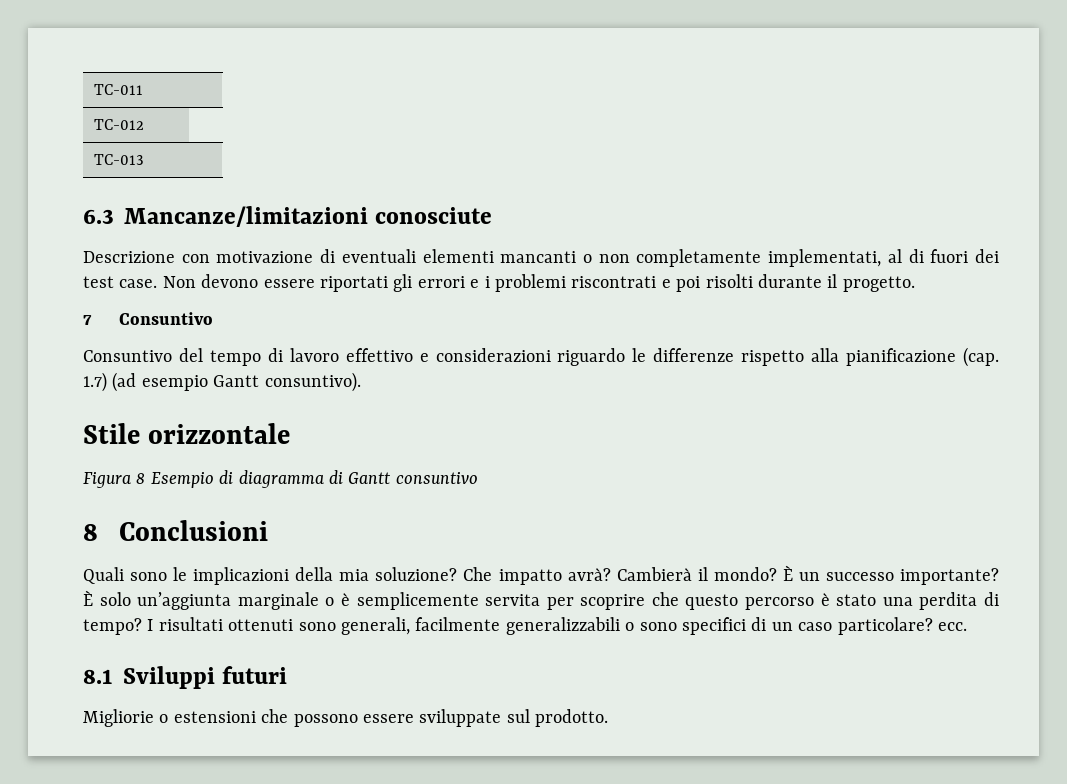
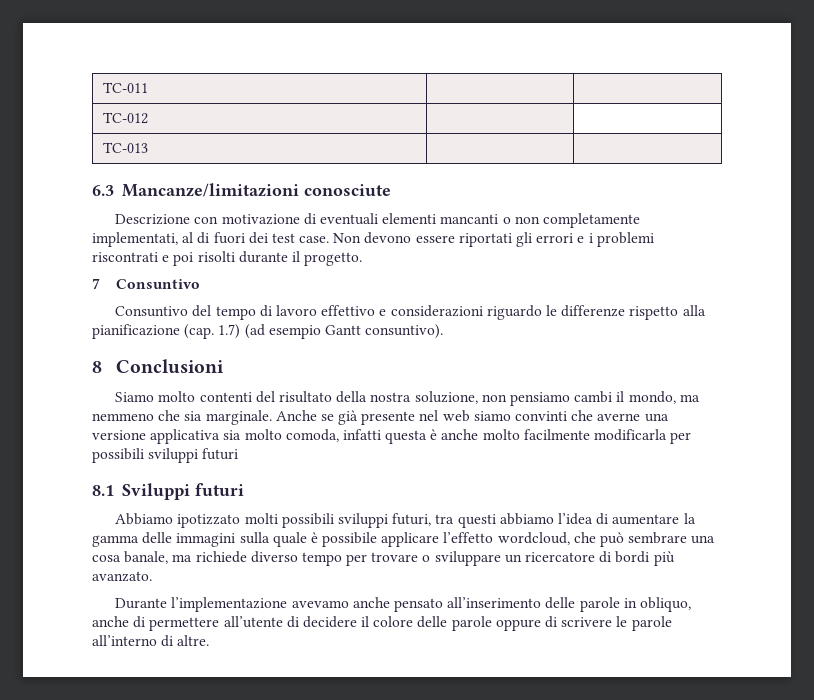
[83,423,291,444] [83,470,478,488] [83,520,268,541] [83,565,999,585] [83,590,1000,610] [83,617,967,635] [83,666,288,689] [83,709,609,727] Stile orizzontale // Figura 8 Esempio di diagramma di Gantt consuntivo // 8 Conclusioni // Quali sono le implicazioni della mia soluzione? Che impatto avrà? Cambierà il mondo? È un successo importante? È solo un’aggiunta marginale o è semplicemente servita per scoprire che questo percorso è stato una perdita di tempo? I risultati ottenuti sono generali, facilmente generalizzabili o sono specifici di un caso particolare? ecc. // 8.1 Sviluppi futuri // Migliorie o estensioni che possono essere sviluppate sul prodotto. -> [92,359,224,374] [115,391,700,406] [92,410,669,425] [92,429,692,444] [92,448,239,463] [92,483,244,500] [115,513,696,528] [92,532,716,547] [92,551,675,566] [92,571,152,582] [115,597,691,612] [92,616,672,631] [92,635,210,647] 8 Conclusioni // Siamo molto contenti del risultato della nostra soluzione, non pensiamo cambi il mondo, ma nemmeno che sia marginale. Anche se già presente nel web siamo convinti che averne una versione applicativa sia molto comoda, infatti questa è anche molto facilmente modificarla per possibili sviluppi futuri // 8.1 Sviluppi futuri // Abbiamo ipotizzato molti possibili sviluppi futuri, tra questi abbiamo l’idea di aumentare la gamma delle immagini sulla quale è possibile applicare l’effetto wordcloud, che può sembrare una cosa banale, ma richiede diverso tempo per trovare o sviluppare un ricercatore di bordi più avanzato. // Durante l’implementazione avevamo anche pensato all’inserimento delle parole in obliquo, anche di permettere all’utente di decidere il colore delle parole oppure di scrivere le parole all’interno di altre.

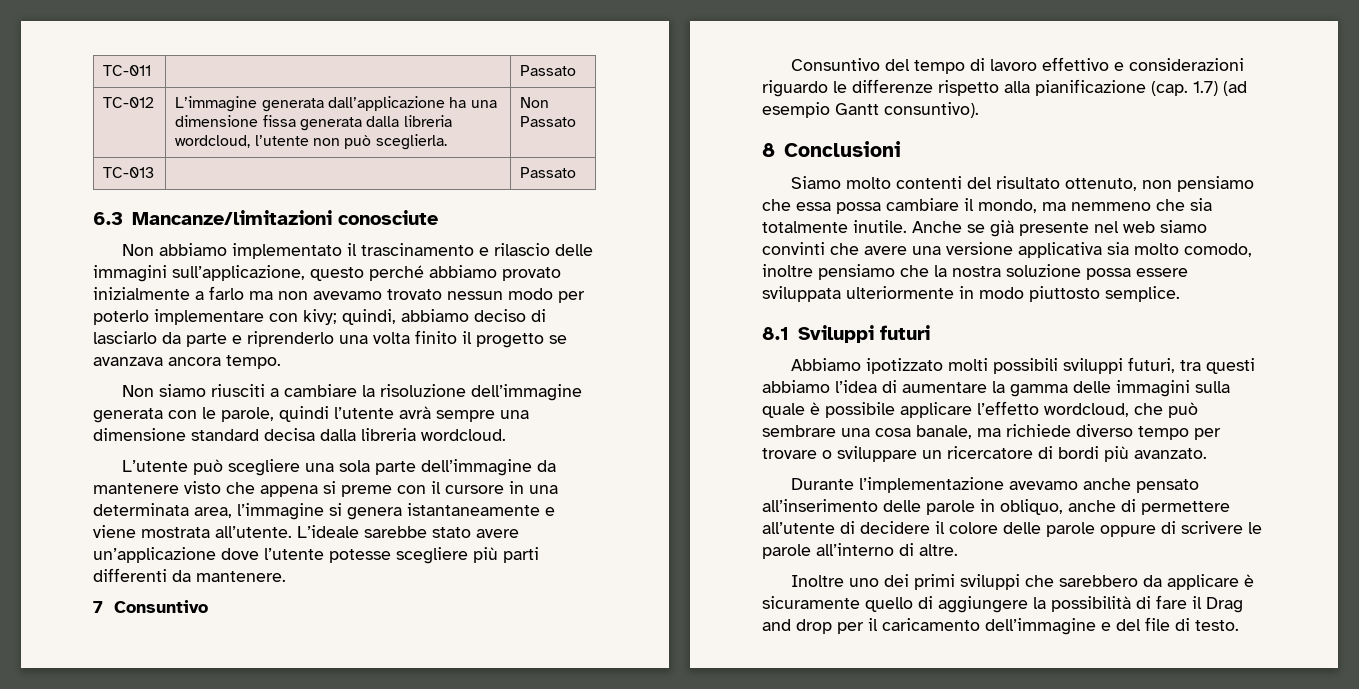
(149, 87) none -> [520,65,577,76] Passato
(149, 118) | -> [175,96,497,112] [175,115,452,131] [175,134,447,150] [520,97,550,108] [520,116,577,127] L’immagine generata dall’applicazione ha una dimensione fissa generata dalla libreria wordcloud, l’utente non può sceglierla. | Non Passato
(149, 147) none -> [520,167,577,178] Passato
[115,213,640,228] [92,232,654,247] [92,251,363,266] Descrizione con motivazione di eventuali elementi mancanti o non completamente implementati, al di fuori dei test case. Non devono essere riportati gli errori e i problemi riscontrati e poi risolti durante il progetto. -> [122,243,594,259] [93,265,561,282] [93,286,585,303] [93,309,546,325] [93,330,567,348] [93,355,281,369] [122,384,583,401] [93,406,529,423] [93,428,506,441] [122,459,557,476] [93,481,558,497] [93,503,555,520] [93,525,519,538] [93,547,539,564] [93,568,286,582] Non abbiamo implementato il trascinamento e rilascio delle immagini sull’applicazione, questo perché abbiamo provato inizialmente a farlo ma non avevamo trovato nessun modo per poterlo implementare con kivy; quindi, abbiamo deciso di lasciarlo da parte e riprenderlo una volta finito il progetto se avanzava ancora tempo. // Non siamo riusciti a cambiare la risoluzione dell’immagine generata con le parole, quindi l’utente avrà sempre una dimensione standard decisa dalla libreria wordcloud. // L’utente può scegliere una sola parte dell’immagine da mantenere visto che appena si preme con il cursore in una determinata area, l’immagine si genera istantaneamente e viene mostrata all’utente. L’ideale sarebbe stato avere un’applicazione dove l’utente potesse scegliere più parti differenti da mantenere.
[336,391,613,406] della nostra soluzione, non pensiamo cambi -> [1065,176,1255,192] [762,198,959,214] ottenuto, non pensiamo che essa possa cambiare
[205,410,272,425] marginale. -> [762,220,907,233] totalmente inutile.
[597,413,641,421] averne -> [864,246,907,255] avere
[285,429,692,444] [92,448,239,463] comoda, infatti questa è anche molto facilmente modificarla per possibili sviluppi futuri -> [1184,243,1252,257] [762,264,1188,280] [762,286,1180,302] comodo, inoltre pensiamo che la nostra soluzione possa essere sviluppata ulteriormente in modo piuttosto semplice.
(210, 640) none -> [791,574,1255,590] [762,595,1243,613] [762,617,1239,635] // Inoltre uno dei primi sviluppi che sarebbero da applicare è sicuramente quello di aggiungere la possibilità di fare il Drag and drop per il caricamento dell’immagine e del file di testo.

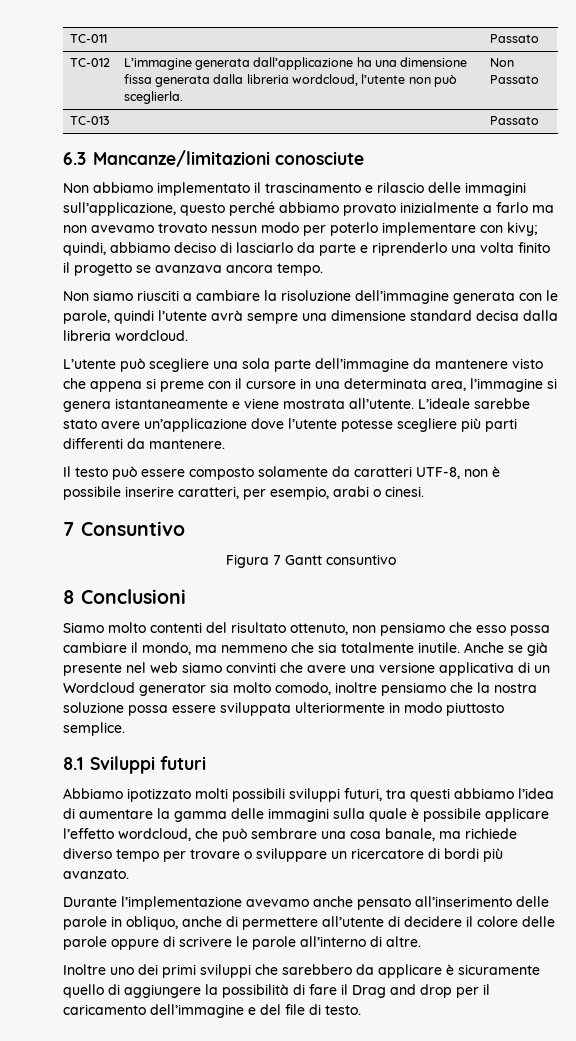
[93,600,208,613] [791,57,1245,74] [762,79,1247,97] [762,102,979,118] 7 Consuntivo // Consuntivo del tempo di lavoro effettivo e considerazioni riguardo le differenze rispetto alla pianificazione (cap. 1.7) (ad esempio Gantt consuntivo). -> [63,466,500,480] [63,486,424,500] [63,521,186,536] [225,554,396,568] Il testo può essere composto solamente da caratteri UTF-8, non è possibile inserire caratteri, per esempio, arabi o cinesi. // 7 Consuntivo // Figura 7 Gantt consuntivo
[796,202,831,211] essa -> [476,625,506,633] esso
(1102, 250) none -> [518,662,550,673] [63,682,206,696] di un Wordcloud generator

